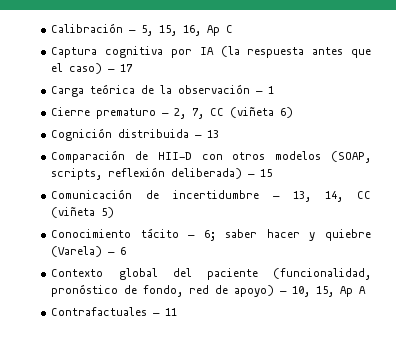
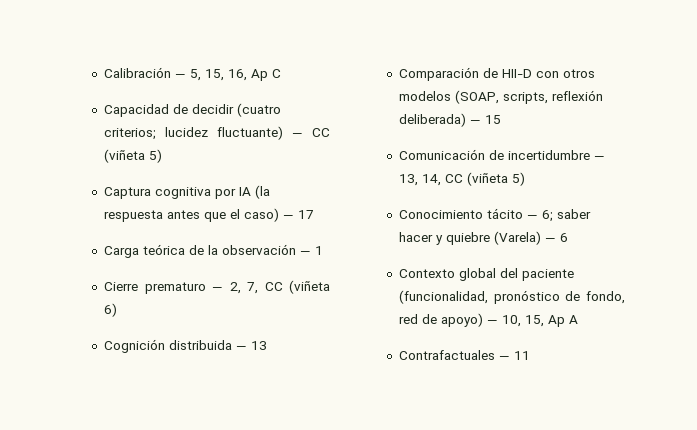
(234, 29) none -> [104,103,282,117] [104,126,330,140] [104,149,163,163] // Capacidad de decidir (cuatro criterios; lucidez fluctuante) — CC (viñeta 5)

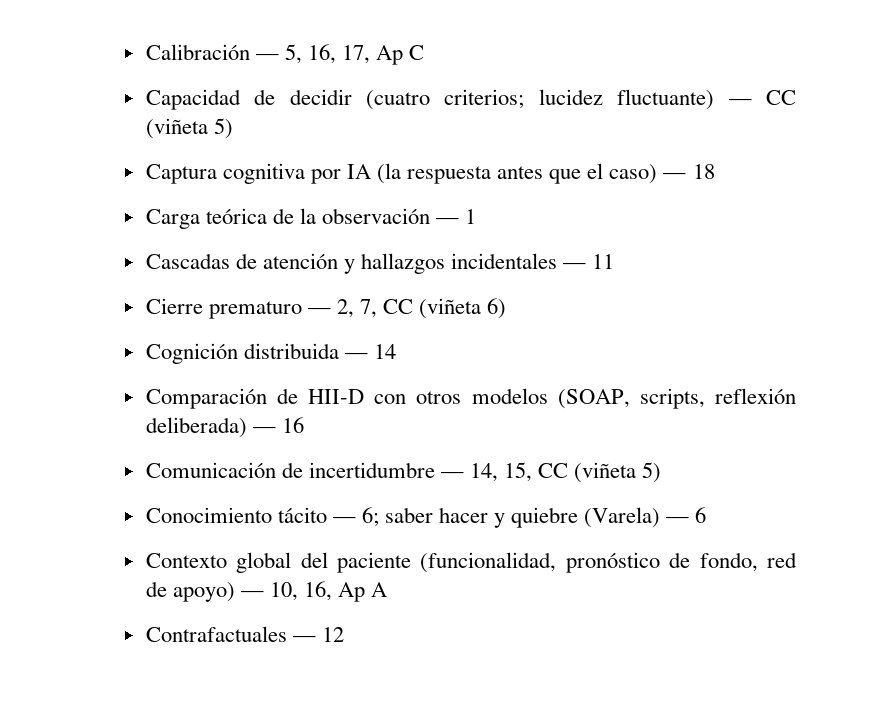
[205,69,248,81] 15, 16, -> [307,44,371,64] 16, 17,
[298,210,315,219] 17 -> [692,164,715,179] 18
(324, 250) none -> [145,253,615,274] // Cascadas de atención y hallazgos incidentales — 11
[251,341,268,350] 13 -> [373,344,396,359] 14
[485,115,502,124] 15 -> [281,417,304,433] 16
[399,174,442,186] 13, 14, -> [470,462,533,482] 14, 15,
[525,315,545,327] 15, -> [304,581,333,601] 16,
[514,351,531,360] 11 -> [321,627,344,642] 12

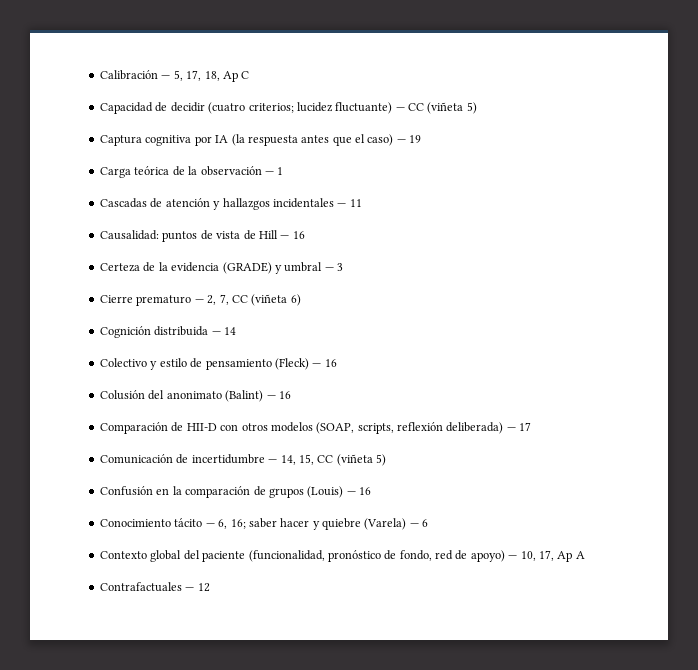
[307,44,371,64] 16, 17, -> [186,70,220,81] 17, 18,
[692,164,715,179] 18 -> [409,135,422,143] 19
(615, 261) none -> [100,230,305,242] [100,262,344,274] // Causalidad: puntos de vista de Hill — 16 // Certeza de la evidencia (GRADE) y umbral — 3
(396, 351) none -> [100,358,337,370] [100,390,291,402] // Colectivo y estilo de pensamiento (Fleck) — 16 // Colusión del anonimato (Balint) — 16
[281,417,304,433] 16 -> [519,422,532,431] 17
(662, 472) none -> [100,486,372,498] // Confusión en la comparación de grupos (Louis) — 16
[361,507,379,527] 6; -> [218,519,246,529] 6, 16;
[304,581,333,601] 16, -> [538,550,554,561] 17,

